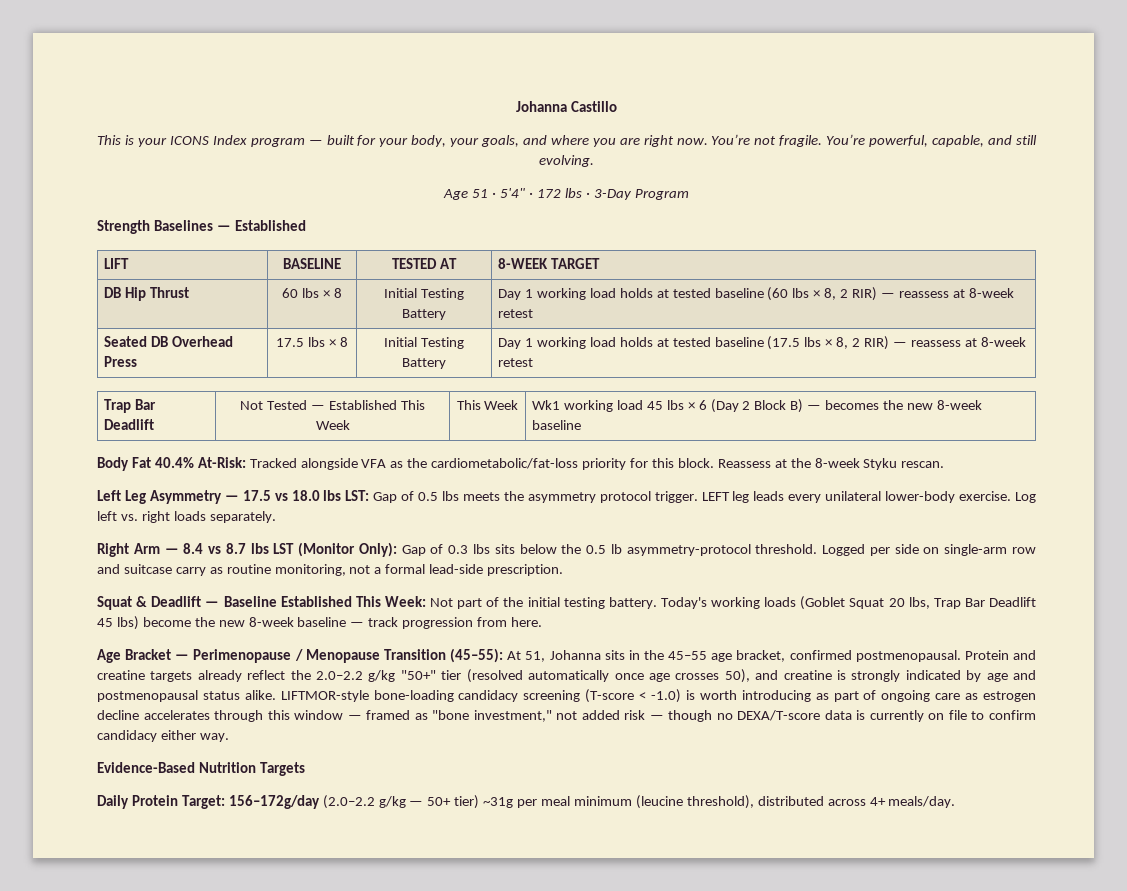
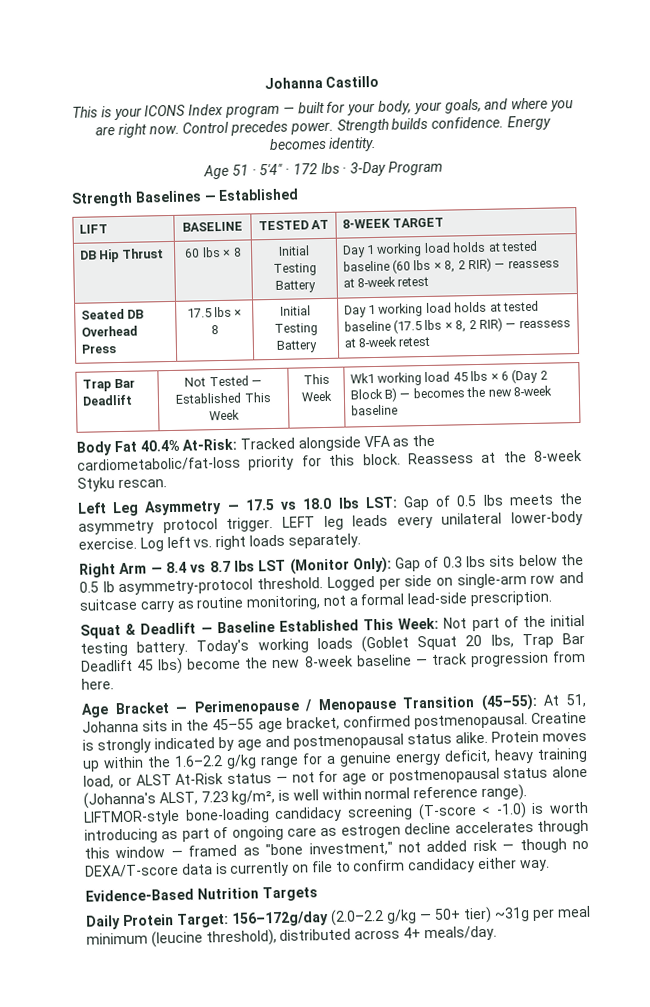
[711,134,1037,147] [539,155,594,167] You’re not fragile. You’re powerful, capable, and still evolving. -> [182,115,552,136] [268,136,378,152] Control precedes power. Strength builds confidence. Energy becomes identity.
[964,650,1036,660] [97,669,832,683] Protein and creatine targets already reflect the 2.0–2.2 g/kg "50+" tier (resolved automatically once age crosses 50), and creatine -> [531,711,587,725] Creatine
(276, 695) none -> [491,730,587,743] [82,747,588,772] [83,765,588,789] [83,784,528,809] Protein moves up within the 1.6–2.2 g/kg range for a genuine energy deficit, heavy training load, or ALST At-Risk status — not for age or postmenopausal status alone (Johanna's ALST, 7.23 kg/m², is well within normal reference range).

